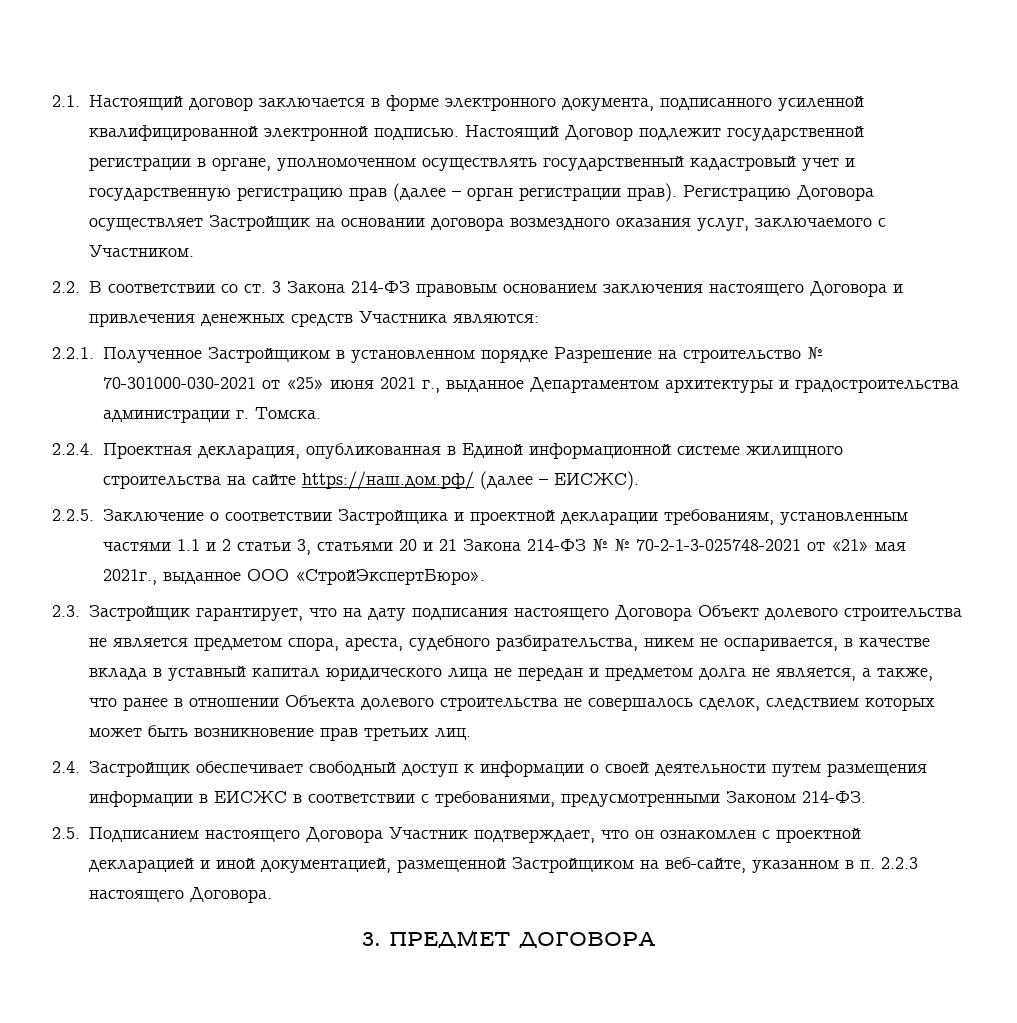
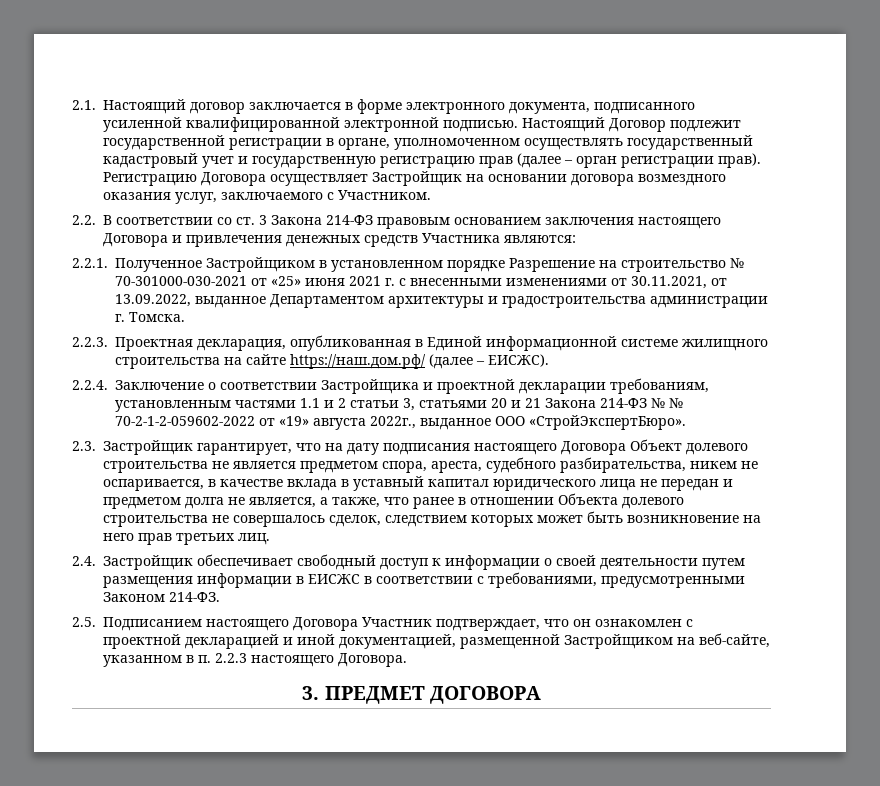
[421,380,440,393] г., -> [385,276,727,289] [115,294,191,307] г. с внесенными изменениями от 30.11.2021, от 13.09.2022,
[52,443,94,455] 2.2.4. -> [72,337,108,347] 2.2.3.
[52,509,94,521] 2.2.5. -> [72,380,108,390] 2.2.4.
[635,539,906,551] [102,569,157,585] 70-2-1-3-025748-2021 от «21» мая 2021г., -> [115,416,416,430] 70-2-1-2-059602-2022 от «19» августа 2022г.,
(314, 732) none -> [743,515,761,523] [103,533,134,541] на него

